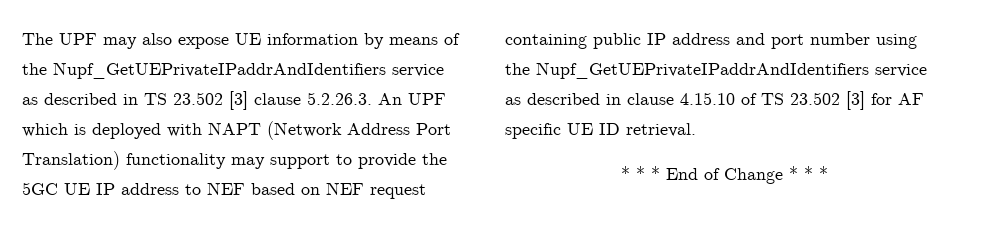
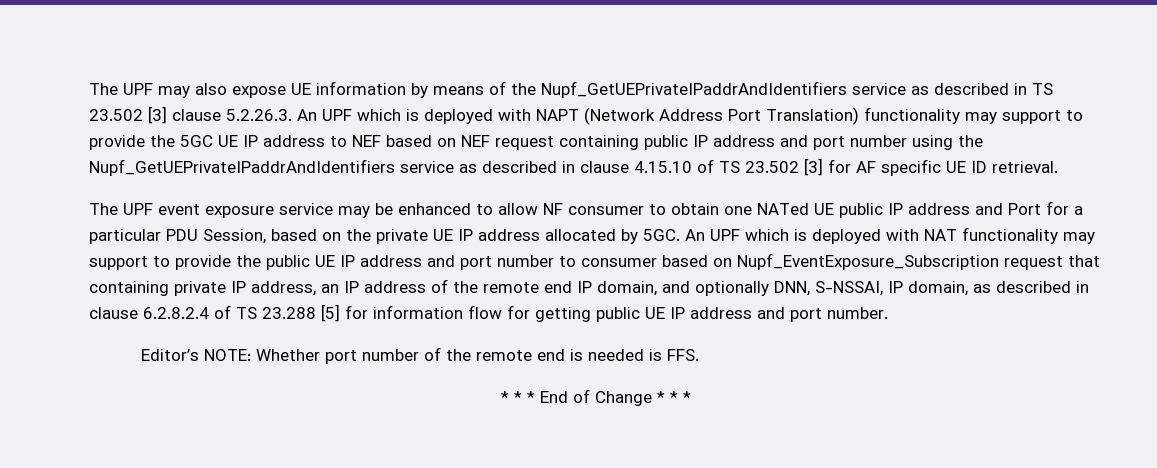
(696, 130) none -> [89,201,1083,218] [89,227,1095,244] [89,253,1100,270] [89,279,1089,296] [89,304,888,322] [141,347,700,364] // The UPF event exposure service may be enhanced to allow NF consumer to obtain one NATed UE public IP address and Port for a particular PDU Session, based on the private UE IP address allocated by 5GC. An UPF which is deployed with NAT functionality may support to provide the public UE IP address and port number to consumer based on Nupf_EventExposure_Subscription request that containing private IP address, an IP address of the remote end IP domain, and optionally DNN, S-NSSAI, IP domain, as described in clause 6.2.8.2.4 of TS 23.288 [5] for information flow for getting public UE IP address and port number. // Editor’s NOTE: Whether port number of the remote end is needed is FFS.

